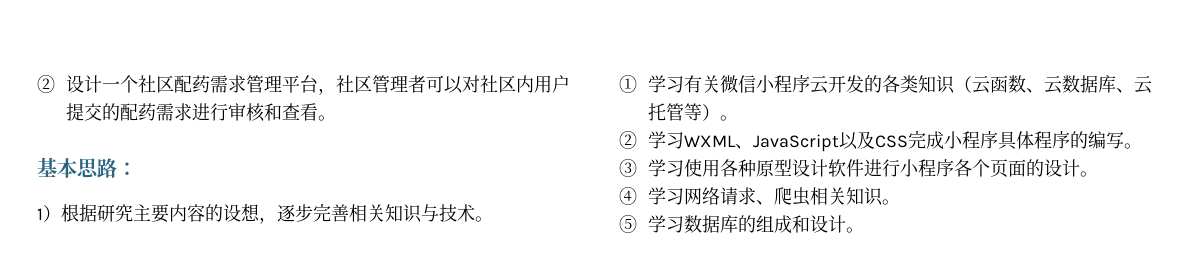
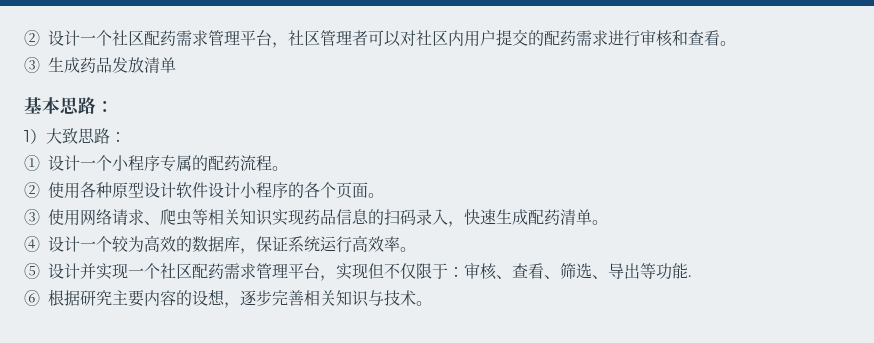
(337, 118) none -> [24,57,176,73] // ③生成药品发放清单
(61, 213) none -> [46,128,126,144] [24,155,288,172] [24,182,384,199] [24,209,608,227] [24,235,416,254] [24,262,691,281] [24,290,40,306] 大致思路： // ①设计一个小程序专属的配药流程。 // ②使用各种原型设计软件设计小程序的各个页面。 // ③使用网络请求、爬虫等相关知识实现药品信息的扫码录入，快速生成配药清单。 // ④设计一个较为高效的数据库，保证系统运行高效率。 // ⑤设计并实现一个社区配药需求管理平台，实现但不仅限于：审核、查看、筛选、导出等功能. // ⑥
[619,75,1153,94] [648,103,739,121] [619,130,1143,152] [619,159,1099,178] [619,187,901,206] [619,215,865,233] // ①学习有关微信小程序云开发的各类知识（云函数、云数据库、云托管等）。 // ②学习WXML、JavaScript以及CSS完成小程序具体程序的编写。 // ③学习使用各种原型设计软件进行小程序各个页面的设计。 // ④学习网络请求、爬虫相关知识。 // ⑤学习数据库的组成和设计。 -> (432, 303) none

